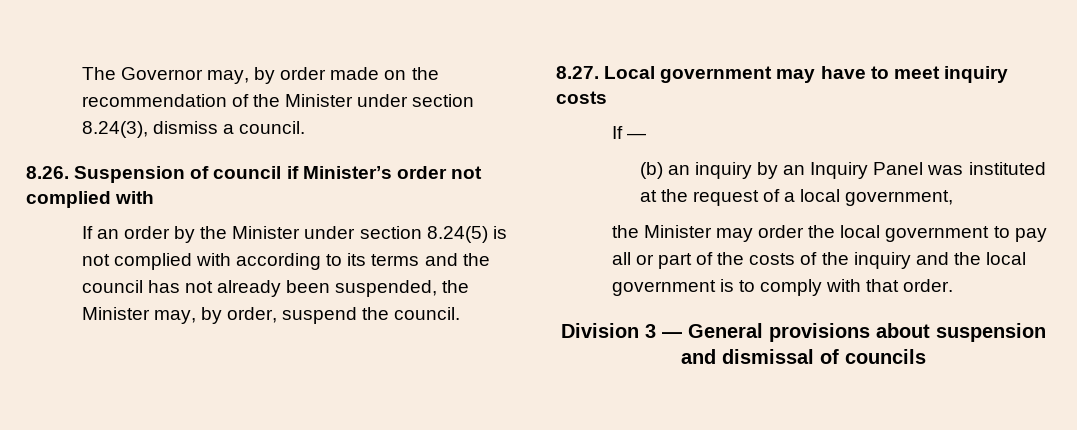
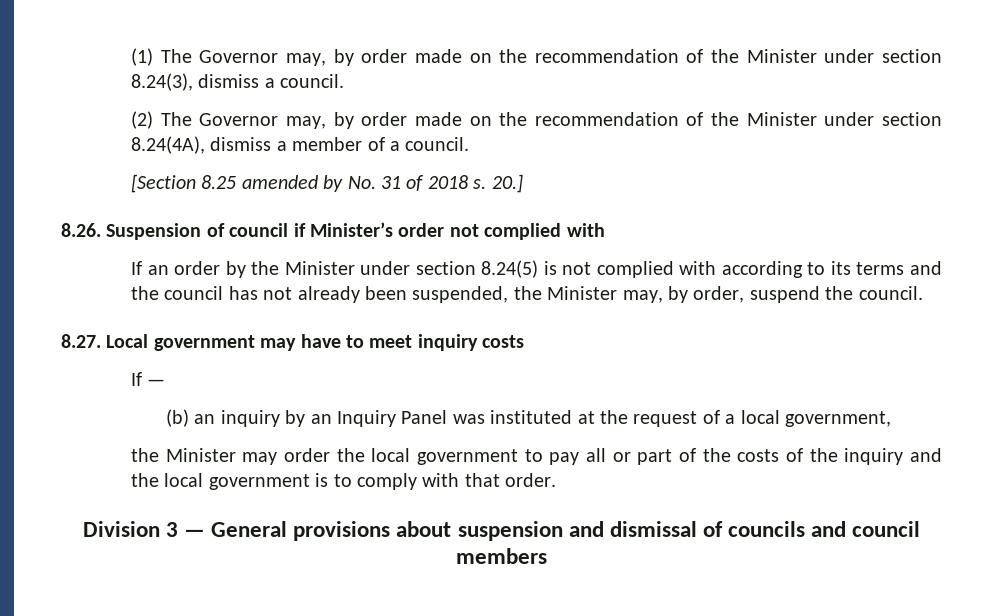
(81, 73) none -> [131,48,154,66] (1)
(306, 127) none -> [131,111,942,129] [131,136,470,154] [131,174,523,193] // (2) The Governor may, by order made on the recommendation of the Minister under section 8.24(4A), dismiss a member of a council. // [Section 8.25 amended by No. 31 of 2018 s. 20.]
(926, 356) none -> [810,521,920,537] [456,548,547,564] and council members

